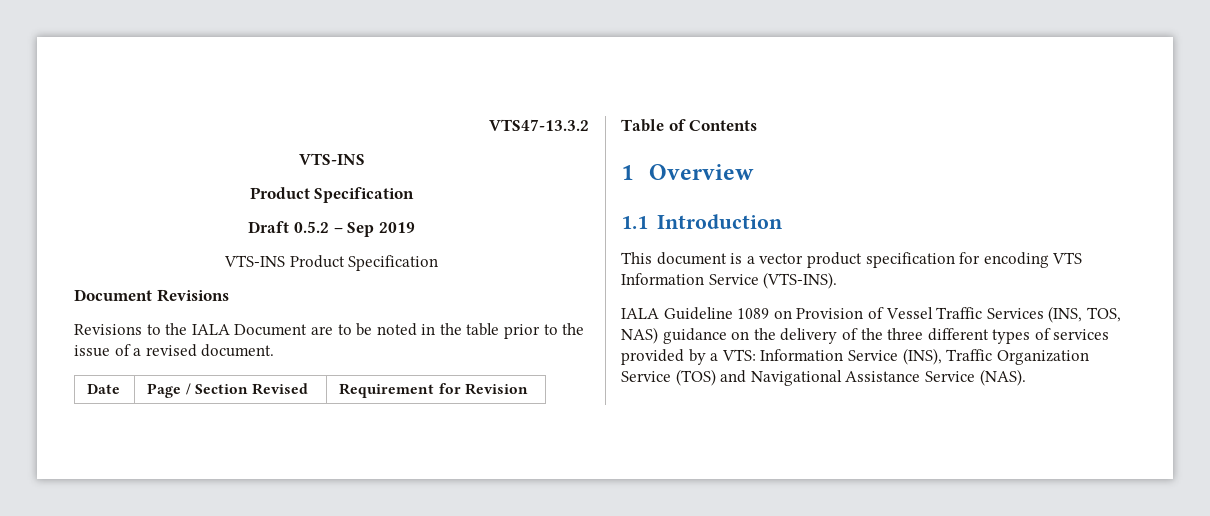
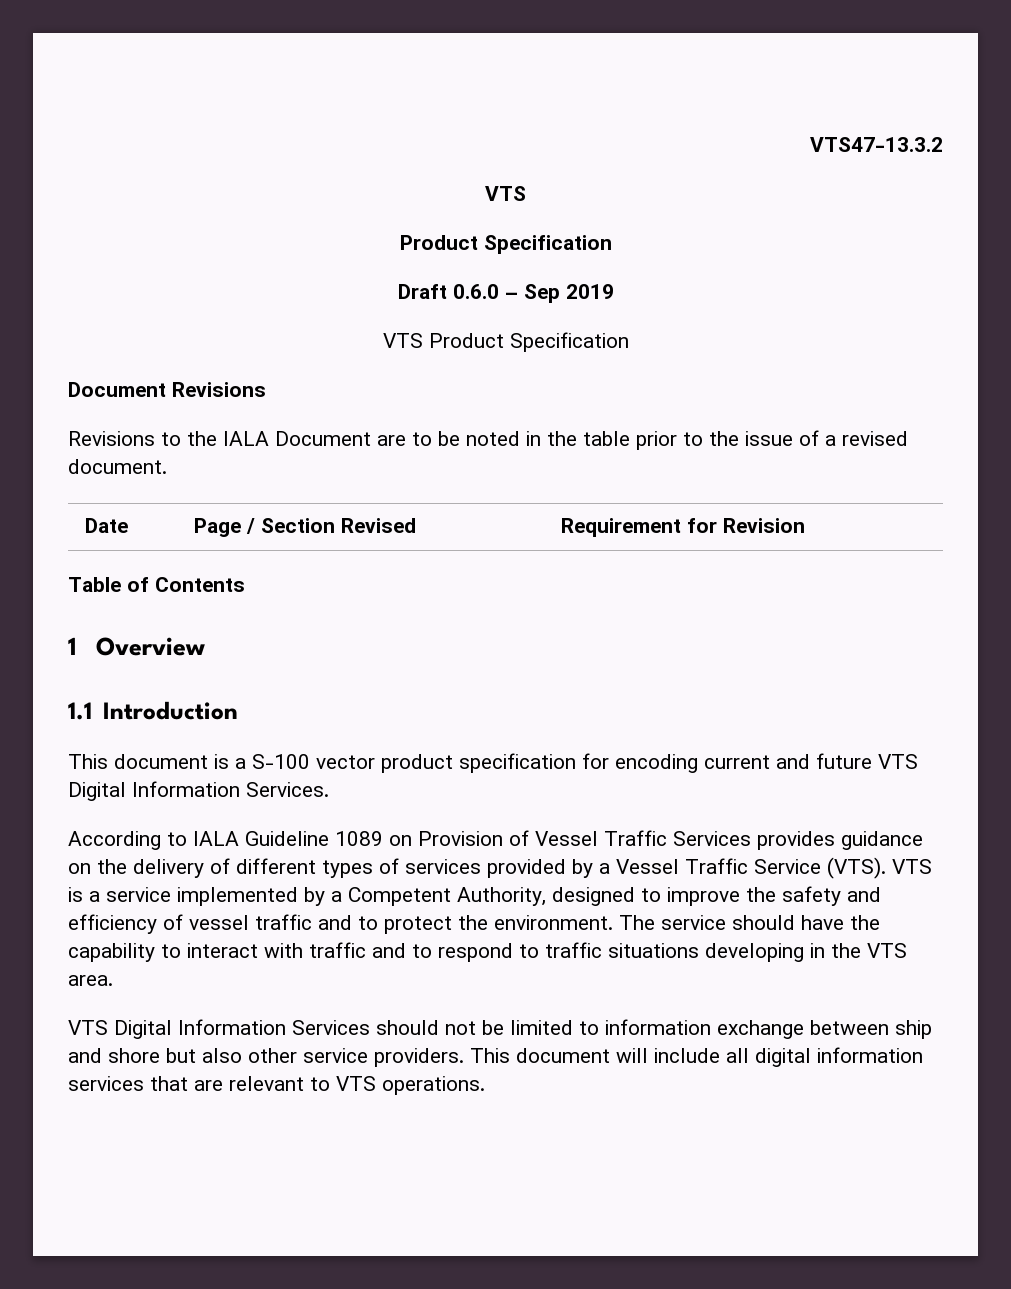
[298,153,365,165] VTS-INS -> [485,186,526,201] VTS
[293,221,329,233] 0.5.2 -> [452,284,499,299] 0.6.0
[223,255,285,267] VTS-INS -> [382,333,423,348] VTS
(755, 260) none -> [252,754,310,769] S-100
[1052,252,1083,264] [621,272,838,289] VTS Information Service (VTS-INS). // -> [704,753,918,769] [68,781,329,801] [68,831,187,850] current and future VTS Digital Information Services. // According to
[1048,306,1121,323] [621,327,658,344] (INS, TOS, NAS) -> [757,831,835,850] provides
[860,328,924,340] the three -> (230, 866) none
[721,348,1089,365] [621,369,1026,386] VTS: Information Service (INS), Traffic Organization Service (TOS) and Navigational Assistance Service (NAS). -> [616,857,932,879] [68,886,881,906] [68,914,880,934] [68,942,907,962] [68,975,113,986] [68,1019,932,1039] [68,1047,923,1067] [68,1076,485,1095] Vessel Traffic Service (VTS). VTS is a service implemented by a Competent Authority, designed to improve the safety and efficiency of vessel traffic and to protect the environment. The service should have the capability to interact with traffic and to respond to traffic situations developing in the VTS area. // VTS Digital Information Services should not be limited to information exchange between ship and shore but also other service providers. This document will include all digital information services that are relevant to VTS operations.

